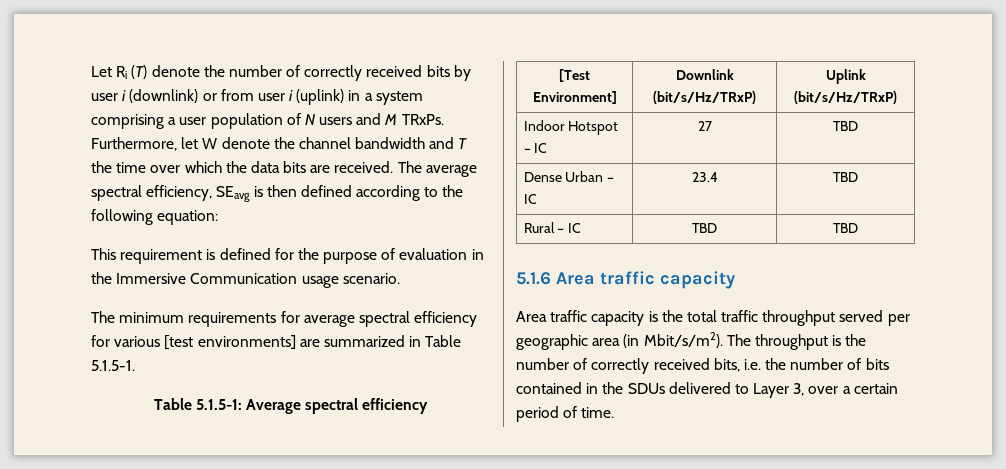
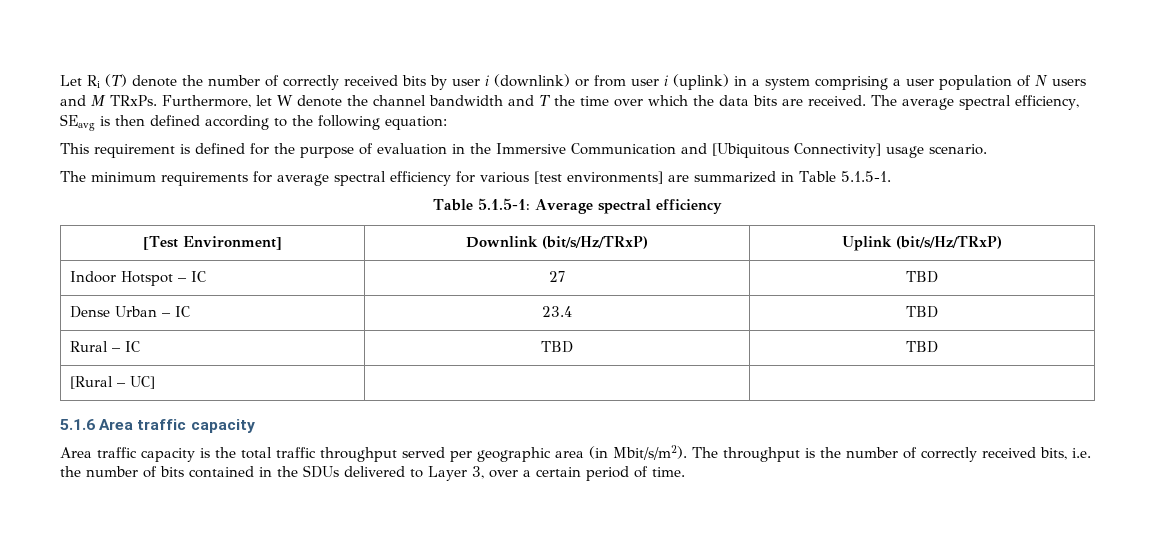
(298, 278) none -> [681,143,881,158] and [Ubiquitous Connectivity]
(858, 228) none -> [70,376,156,389] // [Rural – UC] | |

